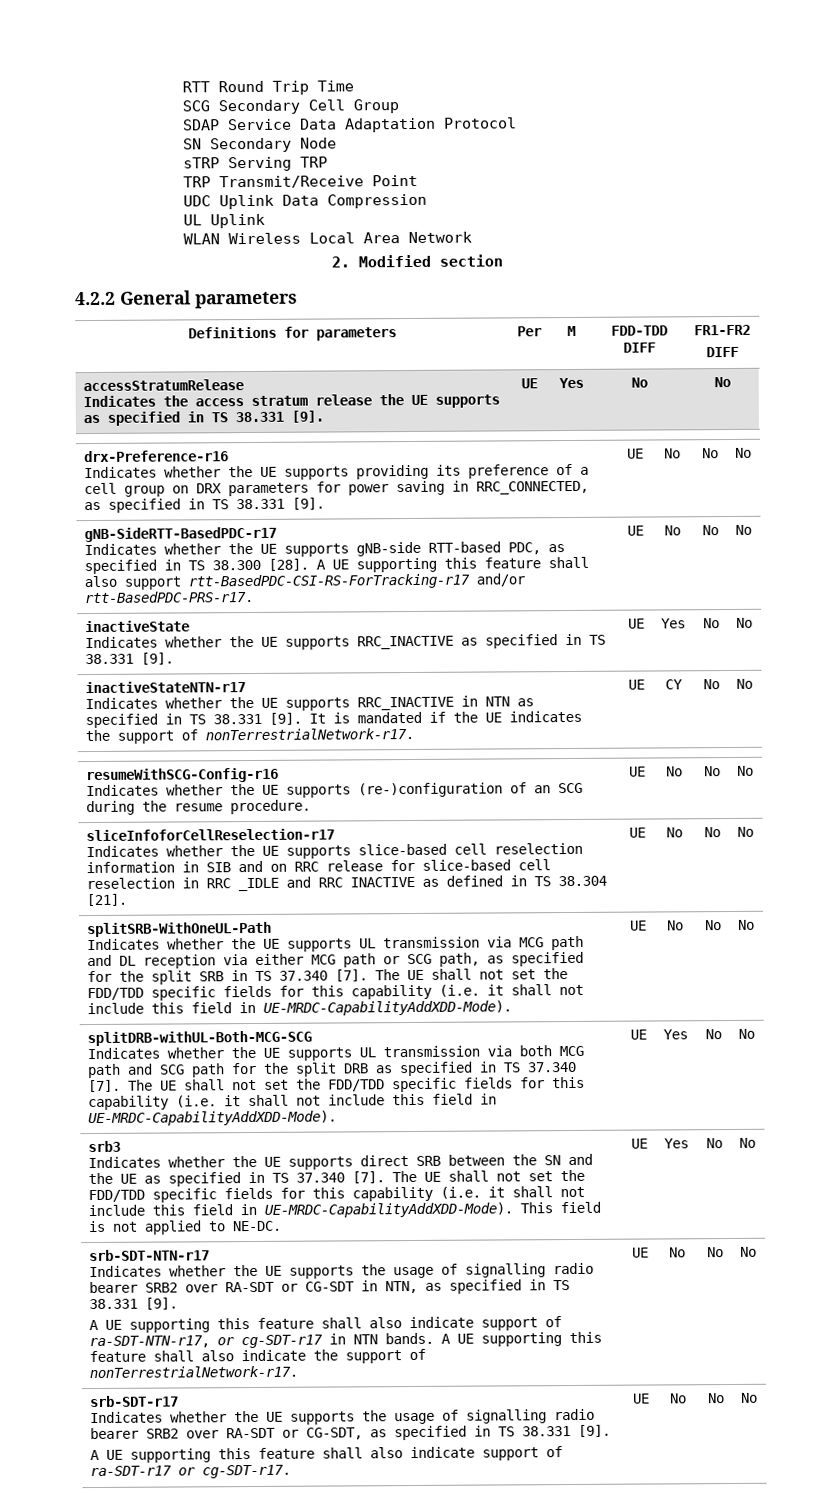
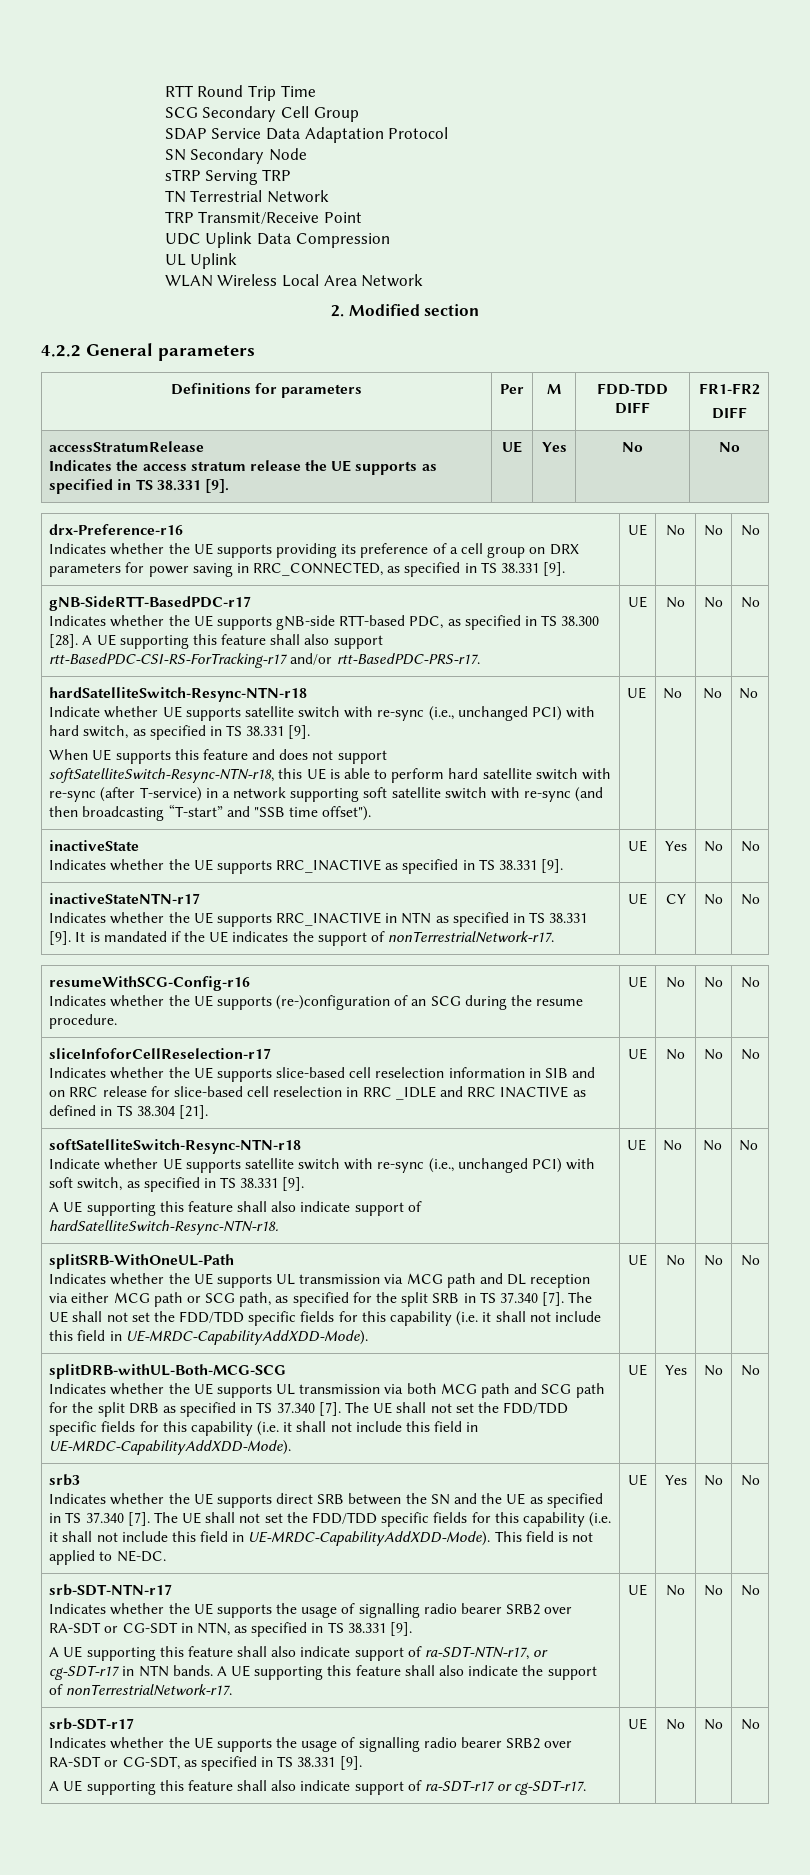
(329, 162) none -> [164,190,329,203] // TN Terrestrial Network
(752, 529) none -> [49,687,308,702] [49,706,596,721] [49,725,311,740] [49,749,387,764] [49,768,612,783] [49,787,604,802] [49,804,372,821] [627,687,647,699] [663,688,683,699] [703,688,723,699] [739,688,759,699] // hardSatelliteSwitch-Resync-NTN-r18 // Indicate whether UE supports satellite switch with re-sync (i.e., unchanged PCI) with hard switch, as specified in TS 38.331 [9]. // When UE supports this feature and does not support softSatelliteSwitch-Resync-NTN-r18, this UE is able to perform hard satellite switch with re-sync (after T-service) in a network supporting soft satellite switch with re-sync (and then broadcasting “T-start” and "SSB time offset"). | UE | No | No | No
(754, 831) none -> [49,1139,302,1154] [49,1158,596,1173] [49,1177,305,1192] [49,1201,422,1216] [49,1220,279,1235] [627,1139,647,1151] [663,1140,683,1151] [703,1140,723,1151] [739,1140,759,1151] // softSatelliteSwitch-Resync-NTN-r18 // Indicate whether UE supports satellite switch with re-sync (i.e., unchanged PCI) with soft switch, as specified in TS 38.331 [9]. // A UE supporting this feature shall also indicate support of hardSatelliteSwitch-Resync-NTN-r18. | UE | No | No | No

